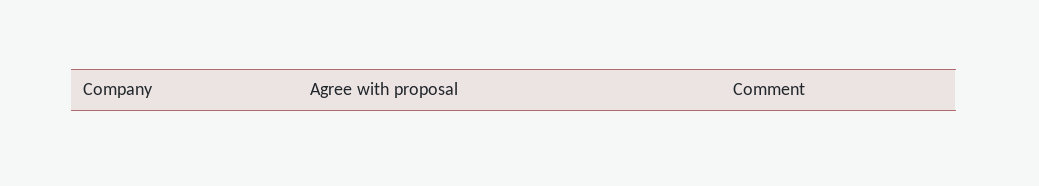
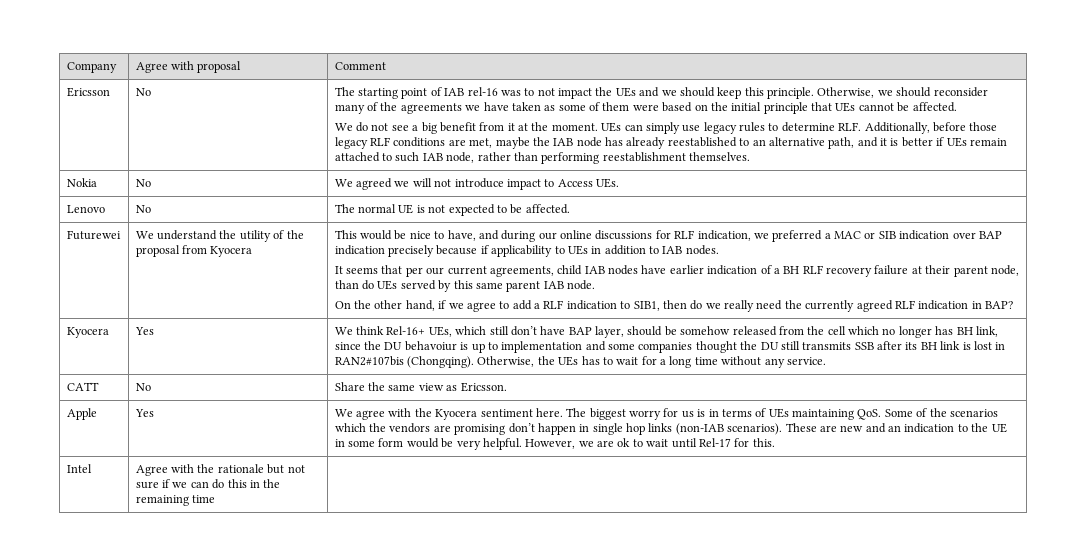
(806, 89) none -> [66,87,110,97] [135,88,151,96] [334,87,988,99] [334,102,957,114] [334,122,998,134] [334,137,1007,149] [334,152,751,164] [66,178,97,187] [135,179,151,187] [334,178,620,190] [66,205,105,213] [135,205,151,213] [334,204,570,216] [66,230,121,240] [135,230,304,242] [135,245,253,257] [334,230,1002,242] [334,245,719,257] [334,265,1019,277] [334,280,596,292] [334,300,1014,312] [66,327,109,338] [134,327,154,335] [334,326,998,338] [334,341,1006,353] [334,356,826,368] [66,382,99,391] [135,383,151,391] [334,382,507,392] [66,408,97,420] [134,409,154,417] [334,408,998,420] [334,423,1007,435] [334,438,775,450] [66,464,92,473] [135,464,305,476] [135,479,281,489] [135,495,216,506] // Ericsson | No | The starting point of IAB rel-16 was to not impact the UEs and we should keep this principle. Otherwise, we should reconsider many of the agreements we have taken as some of them were based on the initial principle that UEs cannot be affected. // We do not see a big benefit from it at the moment. UEs can simply use legacy rules to determine RLF. Additionally, before those legacy RLF conditions are met, maybe the IAB node has already reestablished to an alternative path, and it is better if UEs remain attached to such IAB node, rather than performing reestablishment themselves. // Nokia | No | We agreed we will not introduce impact to Access UEs. // Lenovo | No | The normal UE is not expected to be affected. // Futurewei | We understand the utility of the proposal from Kyocera | This would be nice to have, and during our online discussions for RLF indication, we preferred a MAC or SIB indication over BAP indication precisely because if applicability to UEs in addition to IAB nodes. // It seems that per our current agreements, child IAB nodes have earlier indication of a BH RLF recovery failure at their parent node, than do UEs served by this same parent IAB node. // On the other hand, if we agree to add a RLF indication to SIB1, then do we really need the currently agreed RLF indication in BAP? // Kyocera | Yes | We think Rel-16+ UEs, which still don’t have BAP layer, should be somehow released from the cell which no longer has BH link, since the DU behavoiur is up to implementation and some companies thought the DU still transmits SSB after its BH link is lost in RAN2#107bis (Chongqing). Otherwise, the UEs has to wait for a long time without any service. // CATT | No | Share the same view as Ericsson. // Apple | Yes | We agree with the Kyocera sentiment here. The biggest worry for us is in terms of UEs maintaining QoS. Some of the scenarios which the vendors are promising don’t happen in single hop links (non-IAB scenarios). These are new and an indication to the UE in some form would be very helpful. However, we are ok to wait until Rel-17 for this. // Intel | Agree with the rationale but not sure if we can do this in the remaining time |

